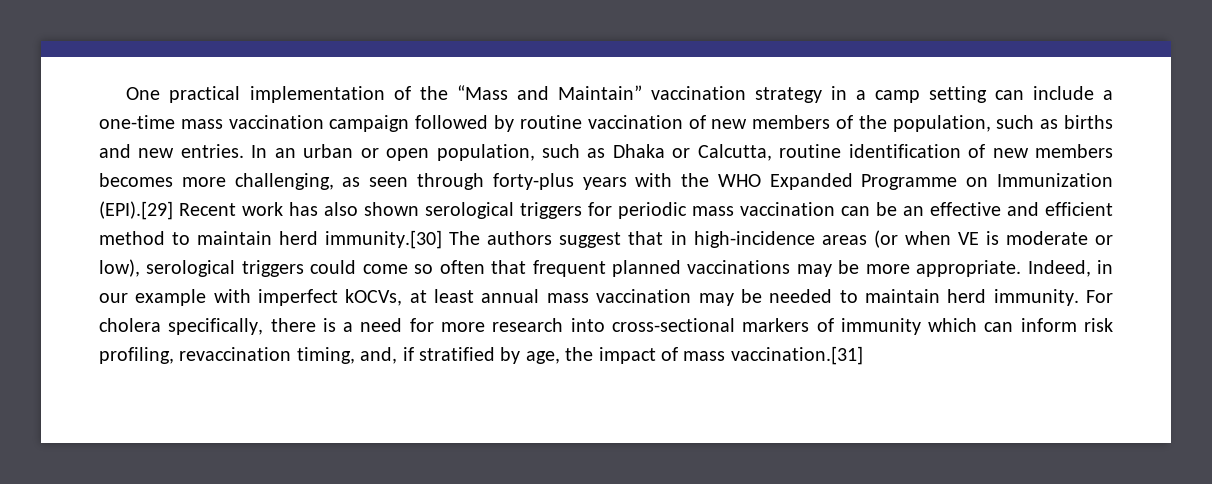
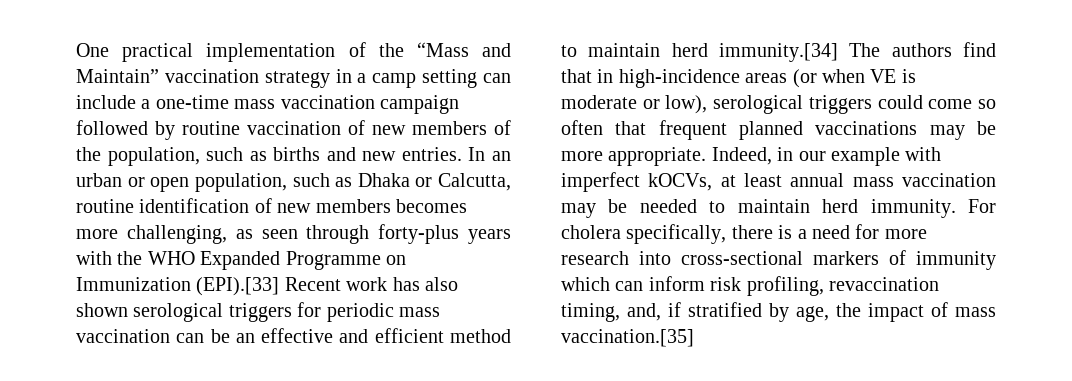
[99,201,173,220] (EPI).[29] -> [196,277,280,296] (EPI).[33]
[325,230,443,249] immunity.[30] -> [719,43,838,62] immunity.[34]
[559,232,622,248] suggest -> [963,42,996,57] find
[730,346,863,365] vaccination.[31] -> [561,329,694,347] vaccination.[35]

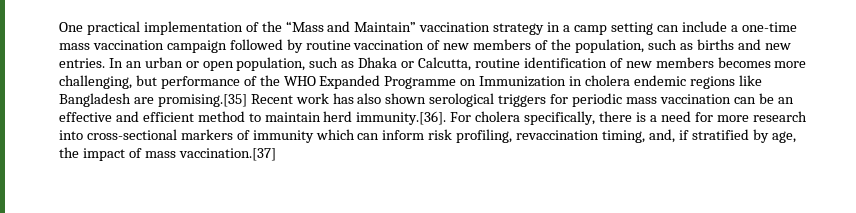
[235,224,511,244] [76,251,112,265] as seen through forty-plus years with -> [135,75,257,89] but performance of
[196,277,280,296] (EPI).[33] -> [569,75,762,89] [59,93,247,107] in cholera endemic regions like Bangladesh are promising.[35]
[719,42,996,62] [561,69,916,88] [561,95,996,114] [561,120,996,140] [561,147,942,166] [561,172,996,192] [561,199,956,218] immunity.[34] The authors find that in high-incidence areas (or when VE is moderate or low), serological triggers could come so often that frequent planned vaccinations may be more appropriate. Indeed, in our example with imperfect kOCVs, at least annual mass vaccination may be needed to maintain herd immunity. -> [356,111,447,125] immunity.[36].
[561,329,694,347] vaccination.[35] -> [178,148,276,161] vaccination.[37]

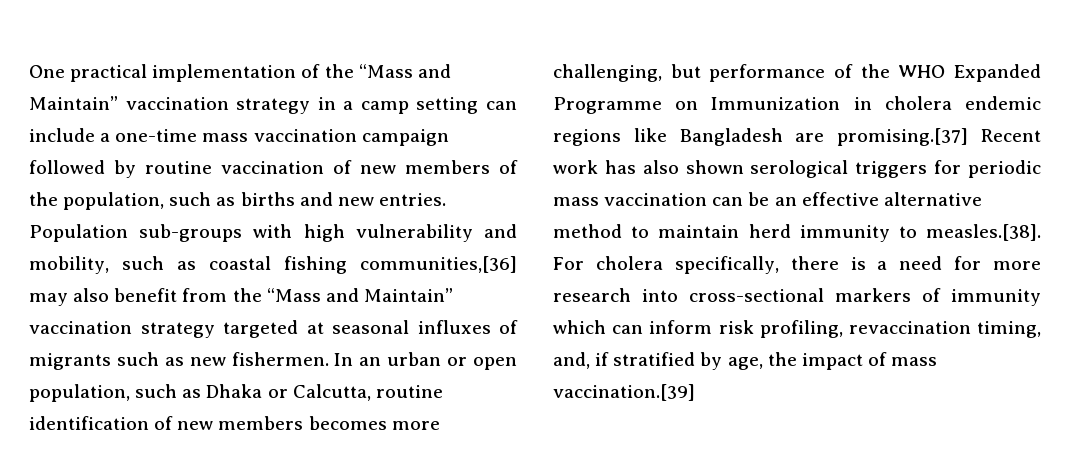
(105, 63) none -> [29,224,517,242] [29,256,517,274] [29,288,453,306] [29,320,518,338] [29,352,329,370] Population sub-groups with high vulnerability and mobility, such as coastal fishing communities,[36] may also benefit from the “Mass and Maintain” vaccination strategy targeted at seasonal influxes of migrants such as new fishermen.
[157,94,247,107] promising.[35] -> [837,128,969,146] promising.[37]
[115,111,194,122] and efficient -> [883,192,982,206] alternative
[356,111,447,125] immunity.[36]. -> [799,224,1041,242] immunity to measles.[38].
[178,148,276,161] vaccination.[37] -> [553,384,695,401] vaccination.[39]

